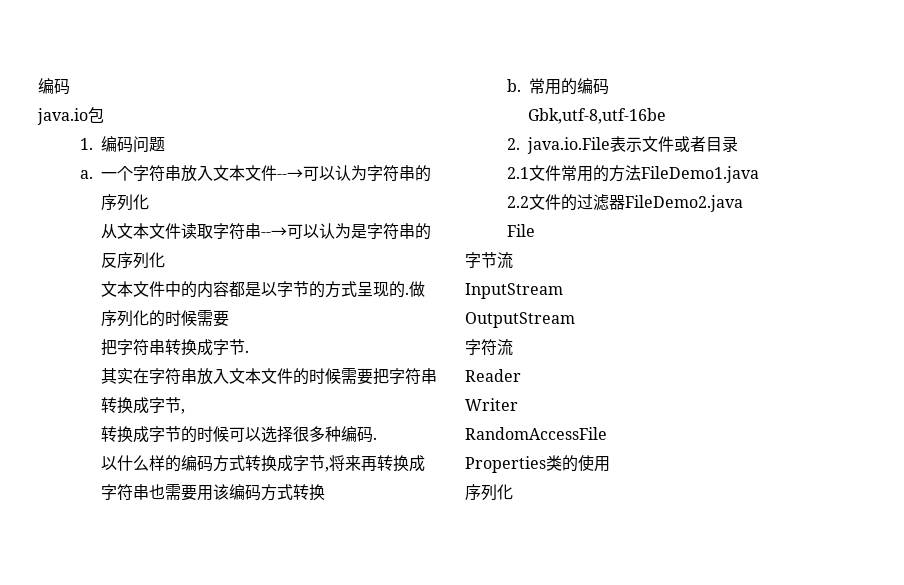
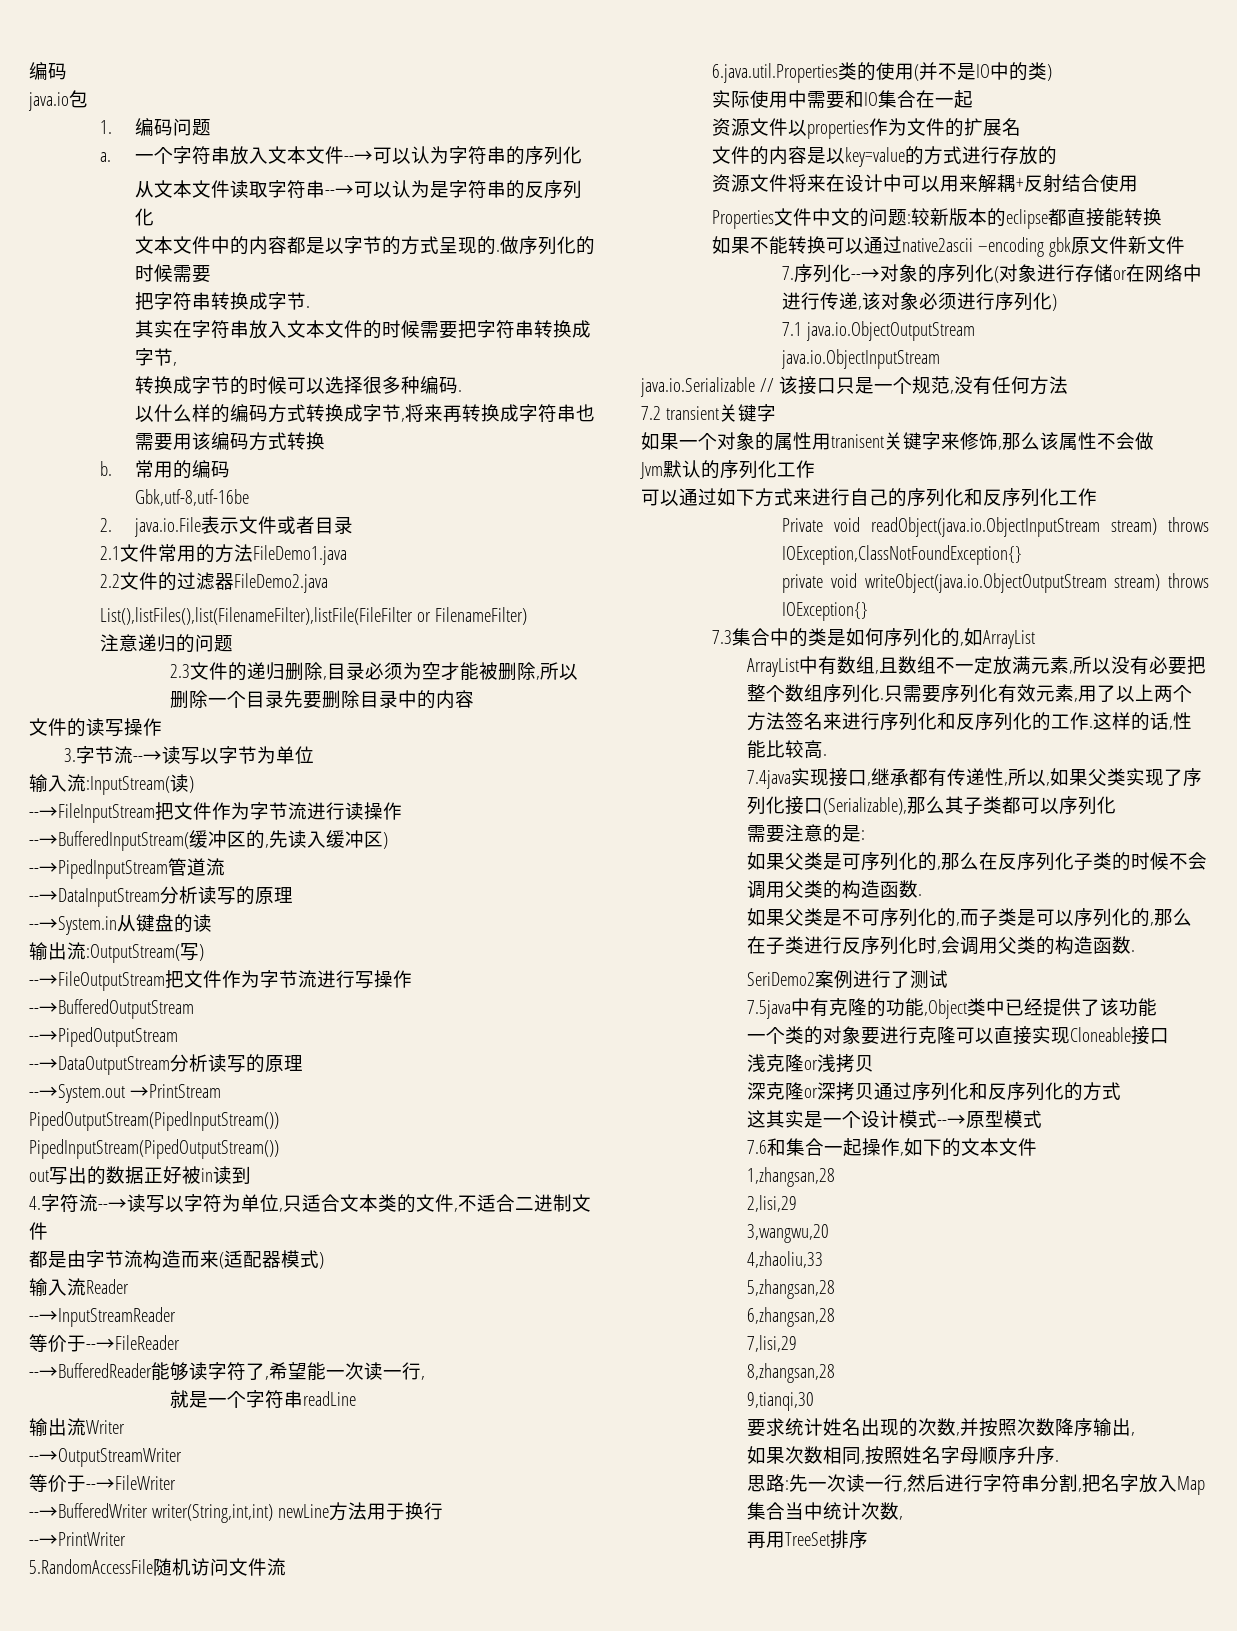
[507,224,536,237] [465,252,513,269] [465,283,563,299] [465,312,575,328] [465,339,513,356] [465,369,521,382] [465,398,518,411] [465,427,607,440] [465,455,610,473] [465,484,513,501] File // 字节流 // InputStream // OutputStream // 字符流 // Reader // Writer // RandomAccessFile // Properties类的使用 // 序列化 -> [99,607,527,625] [99,634,233,653] [170,662,579,681] [170,690,475,709] [29,718,162,737] [64,746,315,765] [29,774,194,795] [29,802,402,823] [29,830,388,851] [29,858,225,879] [29,886,293,907] [29,914,212,935] [29,942,204,963] [29,970,412,991] [29,999,194,1019] [29,1027,178,1047] [29,1054,303,1075] [29,1084,221,1103] [29,1111,279,1131] [29,1139,279,1159] [29,1166,251,1185] [29,1194,591,1213] [29,1222,48,1240] [29,1250,324,1269] [29,1278,129,1297] [29,1307,176,1327] [29,1334,180,1352] [29,1362,425,1381] [170,1390,357,1409] [29,1418,125,1437] [29,1448,182,1467] [29,1474,176,1492] [29,1502,443,1523] [29,1532,126,1546] [29,1558,286,1576] [711,62,1052,83] [711,90,973,109] [711,118,1021,139] [711,146,1057,167] [711,174,1138,193] [711,208,1162,229] [711,236,1185,257] [782,264,1203,283] [782,292,1058,311] [782,321,976,341] [781,349,941,369] [640,376,1068,397] [641,404,776,422] [641,432,1154,451] [640,460,815,479] [641,488,1097,507] [782,517,1209,537] [782,545,1023,565] [782,573,1209,593] [782,602,869,621] [711,628,1035,649] [746,656,1206,677] [746,684,1192,703] [746,712,1192,731] [746,740,827,759] [746,768,1202,789] [746,796,1116,815] [746,824,865,843] [746,852,1207,871] [746,880,922,899] [746,908,1192,927] [746,936,1135,955] [746,970,948,989] [746,998,1157,1019] [746,1026,1169,1045] [746,1054,874,1073] [746,1082,1121,1101] [746,1110,1042,1128] [746,1138,1037,1157] [746,1167,835,1187] [746,1195,797,1212] [746,1224,829,1243] [746,1251,823,1268] [746,1279,835,1299] [746,1307,835,1327] [746,1335,797,1352] [746,1363,835,1383] [746,1392,814,1411] [746,1418,1135,1437] [746,1446,1059,1465] [746,1474,1205,1495] [746,1502,903,1520] [746,1530,868,1549] List(),listFiles(),list(FilenameFilter),listFile(FileFilter or FilenameFilter) // 注意递归的问题 // 2.3文件的递归删除,目录必须为空才能被删除,所以删除一个目录先要删除目录中的内容 // 文件的读写操作 // 3.字节流--→读写以字节为单位 // 输入流:InputStream(读) // --→FileInputStream把文件作为字节流进行读操作 // --→BufferedInputStream(缓冲区的,先读入缓冲区) // --→PipedInputStream管道流 // --→DataInputStream分析读写的原理 // --→System.in从键盘的读 // 输出流:OutputStream(写) // --→FileOutputStream把文件作为字节流进行写操作 // --→BufferedOutputStream // --→PipedOutputStream // --→DataOutputStream分析读写的原理 // --→System.out →PrintStream // PipedOutputStream(PipedInputStream()) // PipedInputStream(PipedOutputStream()) // out写出的数据正好被in读到 // 4.字符流--→读写以字符为单位,只适合文本类的文件,不适合二进制文件 // 都是由字节流构造而来(适配器模式) // 输入流Reader // --→InputStreamReader // 等价于--→FileReader // --→BufferedReader能够读字符了,希望能一次读一行, // 就是一个字符串readLine // 输出流Writer // --→OutputStreamWriter // 等价于--→FileWriter // --→BufferedWriter writer(String,int,int) newLine方法用于换行 // --→PrintWriter // 5.RandomAccessFile随机访问文件流 // 6.java.util.Properties类的使用(并不是IO中的类) // 实际使用中需要和IO集合在一起 // 资源文件以properties作为文件的扩展名 // 文件的内容是以key=value的方式进行存放的 // 资源文件将来在设计中可以用来解耦+反射结合使用 // Properties文件中文的问题:较新版本的eclipse都直接能转换 // 如果不能转换可以通过native2ascii –encoding gbk原文件新文件 // 7.序列化--→对象的序列化(对象进行存储or在网络中进行传递,该对象必须进行序列化) // 7.1 java.io.ObjectOutputStream // java.io.ObjectInputStream // java.io.Serializable // 该接口只是一个规范,没有任何方法 // 7.2 transient关键字 // 如果一个对象的属性用tranisent关键字来修饰,那么该属性不会做 // Jvm默认的序列化工作 // 可以通过如下方式来进行自己的序列化和反序列化工作 // Private void readObject(java.io.ObjectInputStream stream) throws IOException,ClassNotFoundException{} // private void writeObject(java.io.ObjectOutputStream stream) throws IOException{} // 7.3集合中的类是如何序列化的,如ArrayList // ArrayList中有数组,且数组不一定放满元素,所以没有必要把整个数组序列化.只需要序列化有效元素,用了以上两个方法签名来进行序列化和反序列化的工作.这样的话,性能比较高. // 7.4java实现接口,继承都有传递性,所以,如果父类实现了序列化接口(Serializable),那么其子类都可以序列化 // 需要注意的是: // 如果父类是可序列化的,那么在反序列化子类的时候不会调用父类的构造函数. // 如果父类是不可序列化的,而子类是可以序列化的,那么在子类进行反序列化时,会调用父类的构造函数. // SeriDemo2案例进行了测试 // 7.5java中有克隆的功能,Object类中已经提供了该功能 // 一个类的对象要进行克隆可以直接实现Cloneable接口 // 浅克隆or浅拷贝 // 深克隆or深拷贝通过序列化和反序列化的方式 // 这其实是一个设计模式--→原型模式 // 7.6和集合一起操作,如下的文本文件 // 1,zhangsan,28 // 2,lisi,29 // 3,wangwu,20 // 4,zhaoliu,33 // 5,zhangsan,28 // 6,zhangsan,28 // 7,lisi,29 // 8,zhangsan,28 // 9,tianqi,30 // 要求统计姓名出现的次数,并按照次数降序输出, // 如果次数相同,按照姓名字母顺序升序. // 思路:先一次读一行,然后进行字符串分割,把名字放入Map集合当中统计次数, // 再用TreeSet排序

